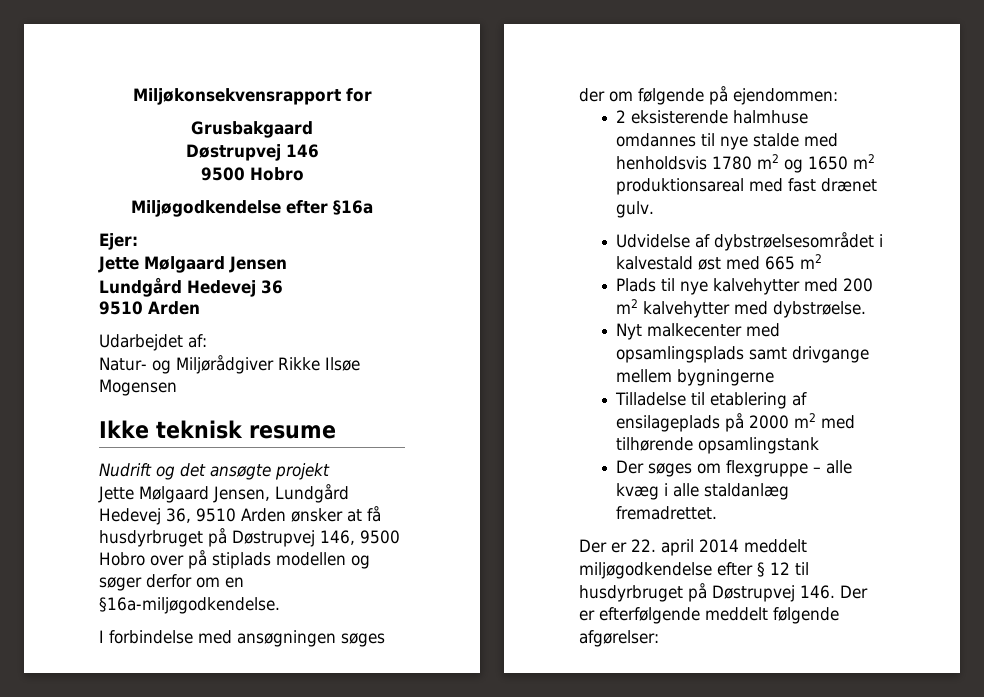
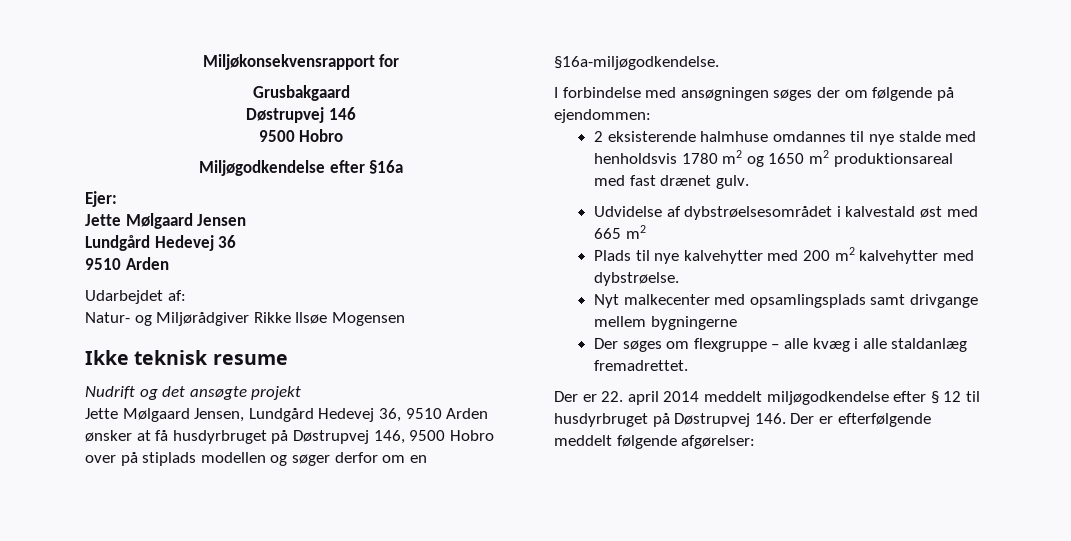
[615,392,808,409] [616,413,856,432] [616,437,820,454] // Tilladelse til etablering af ensilageplads på 2000 m2 med tilhørende opsamlingstank -> (737, 323) none

